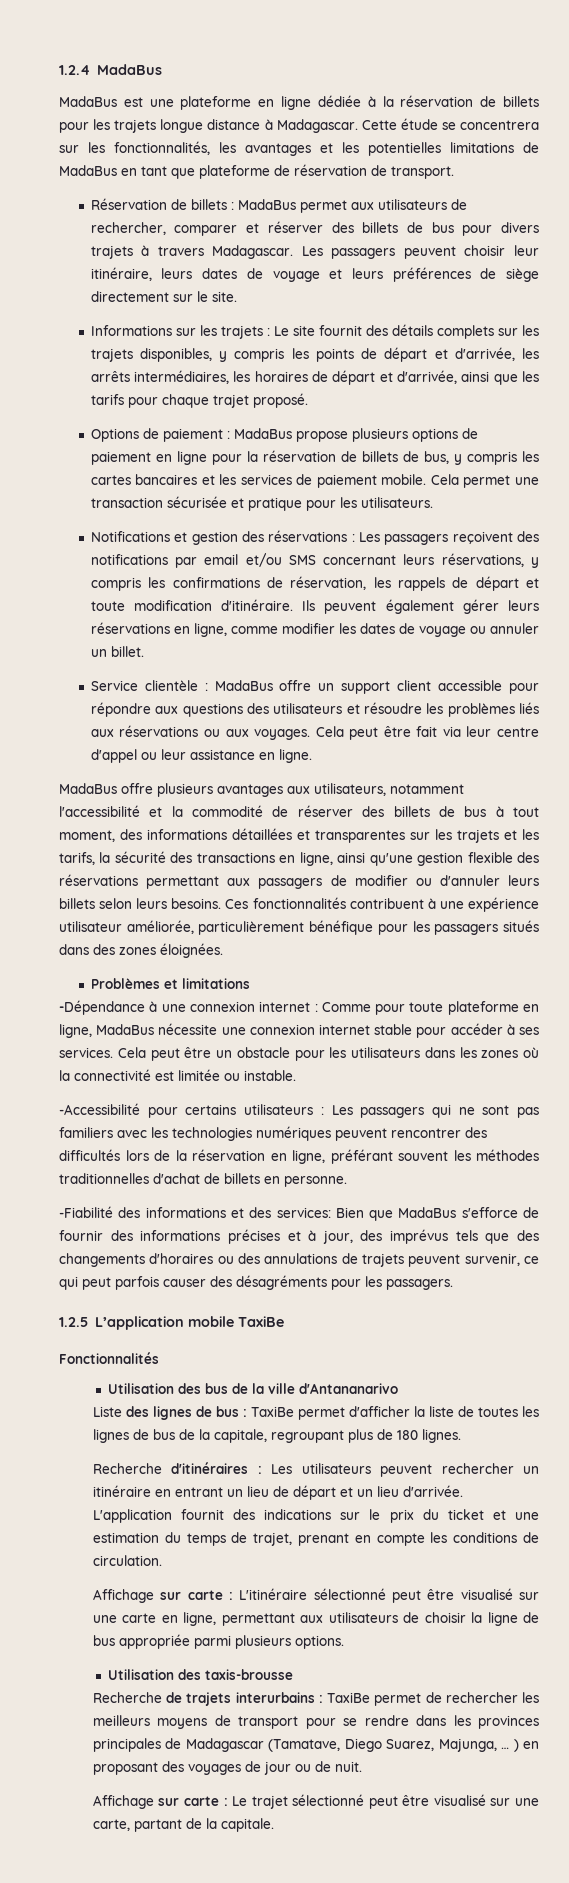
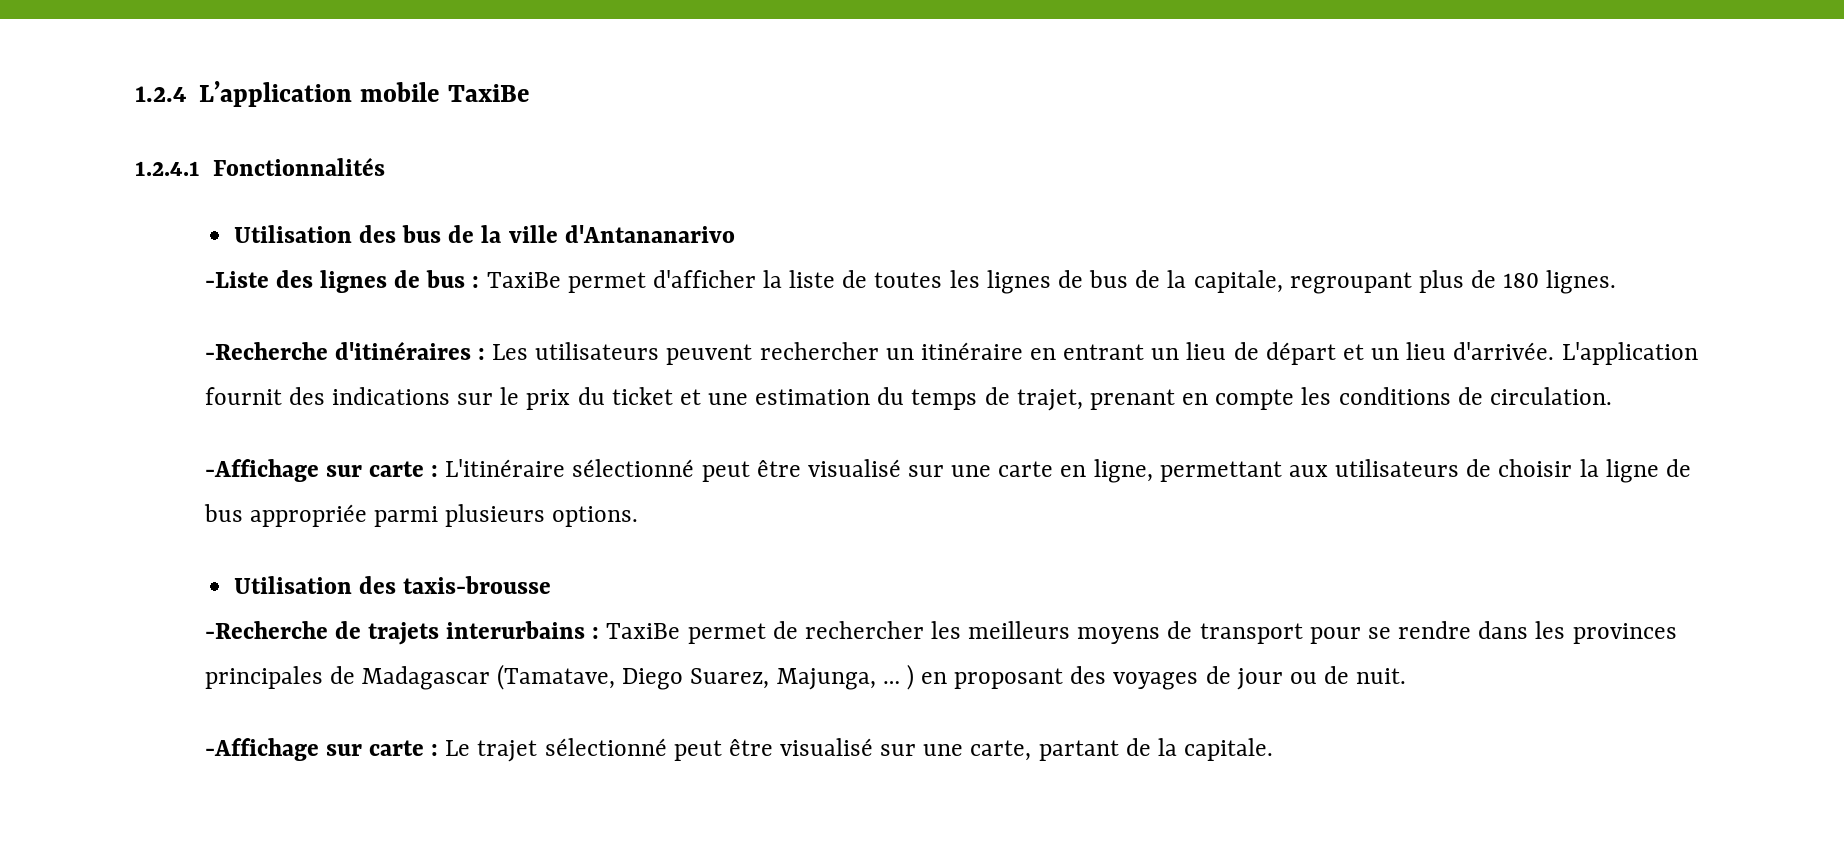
[96,64,162,75] [59,95,539,110] [59,118,540,133] [59,141,539,156] [59,164,454,179] [90,198,467,213] [90,221,539,236] [90,245,539,259] [90,267,539,282] [90,291,237,302] [90,324,539,339] [90,347,539,362] [90,370,539,385] [90,393,308,408] [90,428,478,442] [90,450,539,465] [90,474,539,488] [90,496,433,511] [90,530,539,545] [90,553,539,568] [90,576,539,591] [90,599,539,614] [90,622,539,637] [90,646,144,657] [90,680,539,694] [90,702,539,717] [90,725,539,740] [90,749,312,763] [59,783,464,797] [59,805,540,817] [59,828,539,843] [59,851,539,866] [59,874,539,889] [59,897,539,912] [59,920,539,935] [59,943,223,958] [90,978,250,989] [59,1000,539,1015] [59,1023,539,1038] [59,1047,539,1061] [59,1069,296,1081] [59,1103,539,1118] [59,1126,487,1141] [59,1149,539,1164] [59,1173,347,1187] [59,1206,539,1221] [59,1229,539,1244] [59,1253,539,1267] [59,1275,453,1290] [59,1317,88,1327] MadaBus // MadaBus est une plateforme en ligne dédiée à la réservation de billets pour les trajets longue distance à Madagascar. Cette étude se concentrera sur les fonctionnalités, les avantages et les potentielles limitations de MadaBus en tant que plateforme de réservation de transport. // Réservation de billets : MadaBus permet aux utilisateurs de rechercher, comparer et réserver des billets de bus pour divers trajets à travers Madagascar. Les passagers peuvent choisir leur itinéraire, leurs dates de voyage et leurs préférences de siège directement sur le site. // Informations sur les trajets : Le site fournit des détails complets sur les trajets disponibles, y compris les points de départ et d'arrivée, les arrêts intermédiaires, les horaires de départ et d'arrivée, ainsi que les tarifs pour chaque trajet proposé. // Options de paiement : MadaBus propose plusieurs options de paiement en ligne pour la réservation de billets de bus, y compris les cartes bancaires et les services de paiement mobile. Cela permet une transaction sécurisée et pratique pour les utilisateurs. // Notifications et gestion des réservations : Les passagers reçoivent des notifications par email et/ou SMS concernant leurs réservations, y compris les confirmations de réservation, les rappels de départ et toute modification d'itinéraire. Ils peuvent également gérer leurs réservations en ligne, comme modifier les dates de voyage ou annuler un billet. // Service clientèle : MadaBus offre un support client accessible pour répondre aux questions des utilisateurs et résoudre les problèmes liés aux réservations ou aux voyages. Cela peut être fait via leur centre d'appel ou leur assistance en ligne. // MadaBus offre plusieurs avantages aux utilisateurs, notamment l'accessibilité et la commodité de réserver des billets de bus à tout moment, des informations détaillées et transparentes sur les trajets et les tarifs, la sécurité des transactions en ligne, ainsi qu'une gestion flexible des réservations permettant aux passagers de modifier ou d'annuler leurs billets selon leurs besoins. Ces fonctionnalités contribuent à une expérience utilisateur améliorée, particulièrement bénéfique pour les passagers situés dans des zones éloignées. // Problèmes et limitations // -Dépendance à une connexion internet : Comme pour toute plateforme en ligne, MadaBus nécessite une connexion internet stable pour accéder à ses services. Cela peut être un obstacle pour les utilisateurs dans les zones où la connectivité est limitée ou instable. // -Accessibilité pour certains utilisateurs : Les passagers qui ne sont pas familiers avec les technologies numériques peuvent rencontrer des difficultés lors de la réservation en ligne, préférant souvent les méthodes traditionnelles d'achat de billets en personne. // -Fiabilité des informations et des services: Bien que MadaBus s'efforce de fournir des informations précises et à jour, des imprévus tels que des changements d'horaires ou des annulations de trajets peuvent survenir, ce qui peut parfois causer des désagréments pour les passagers. // 1.2.5 -> (186, 94) none
(284, 1321) none -> [135,161,200,176] 1.2.4.1
[92,1406,122,1417] Liste -> [204,271,269,288] -Liste
[92,1463,162,1474] Recherche -> [204,342,328,360] -Recherche
[92,1589,154,1603] Affichage -> [204,459,319,482] -Affichage
[92,1692,162,1703] Recherche -> [204,621,328,639] -Recherche
[92,1795,154,1809] Affichage -> [204,738,319,761] -Affichage

